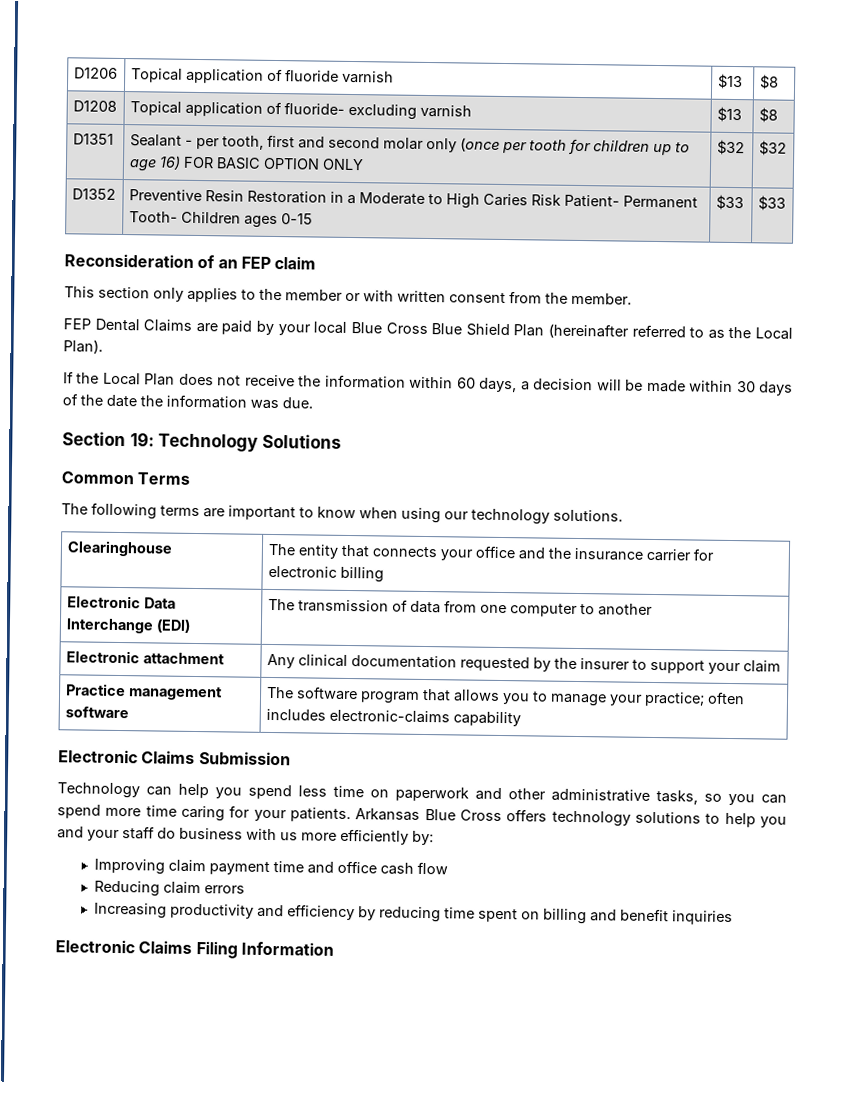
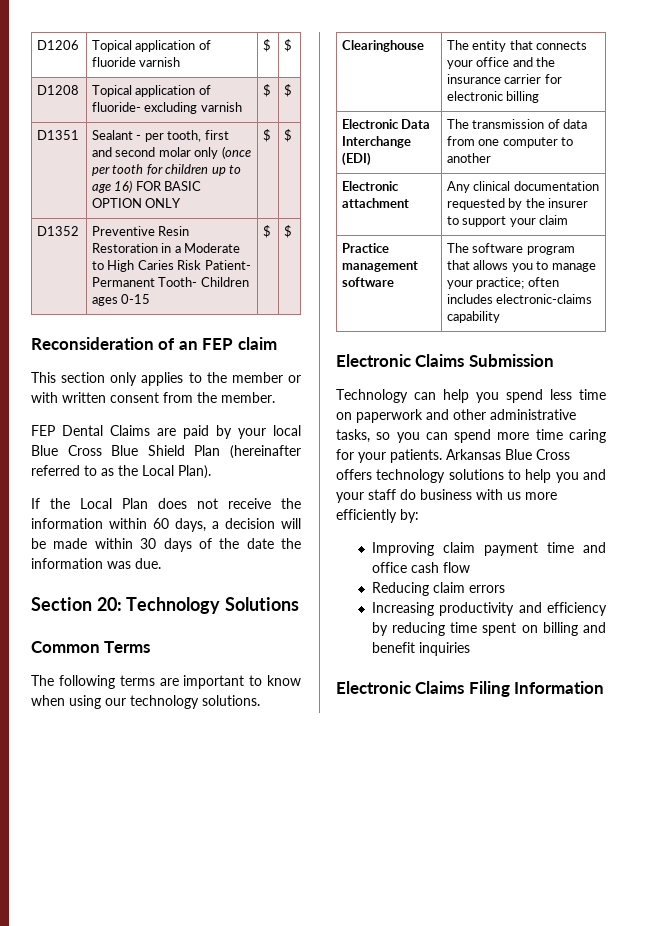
[717,73,743,90] [759,74,779,90] $13 | $8 -> [263,39,272,52] [284,39,293,52] $ | $
[716,106,742,123] [758,107,778,123] $13 | $8 -> [263,84,272,97] [284,84,293,97] $ | $
[716,139,745,156] [758,140,787,156] $32 | $32 -> [263,129,272,142] [284,129,293,142] $ | $
[715,194,744,211] [757,195,786,211] $33 | $33 -> [263,225,272,238] [284,225,293,238] $ | $
[129,432,155,447] 19: -> [96,597,122,611] 20:

